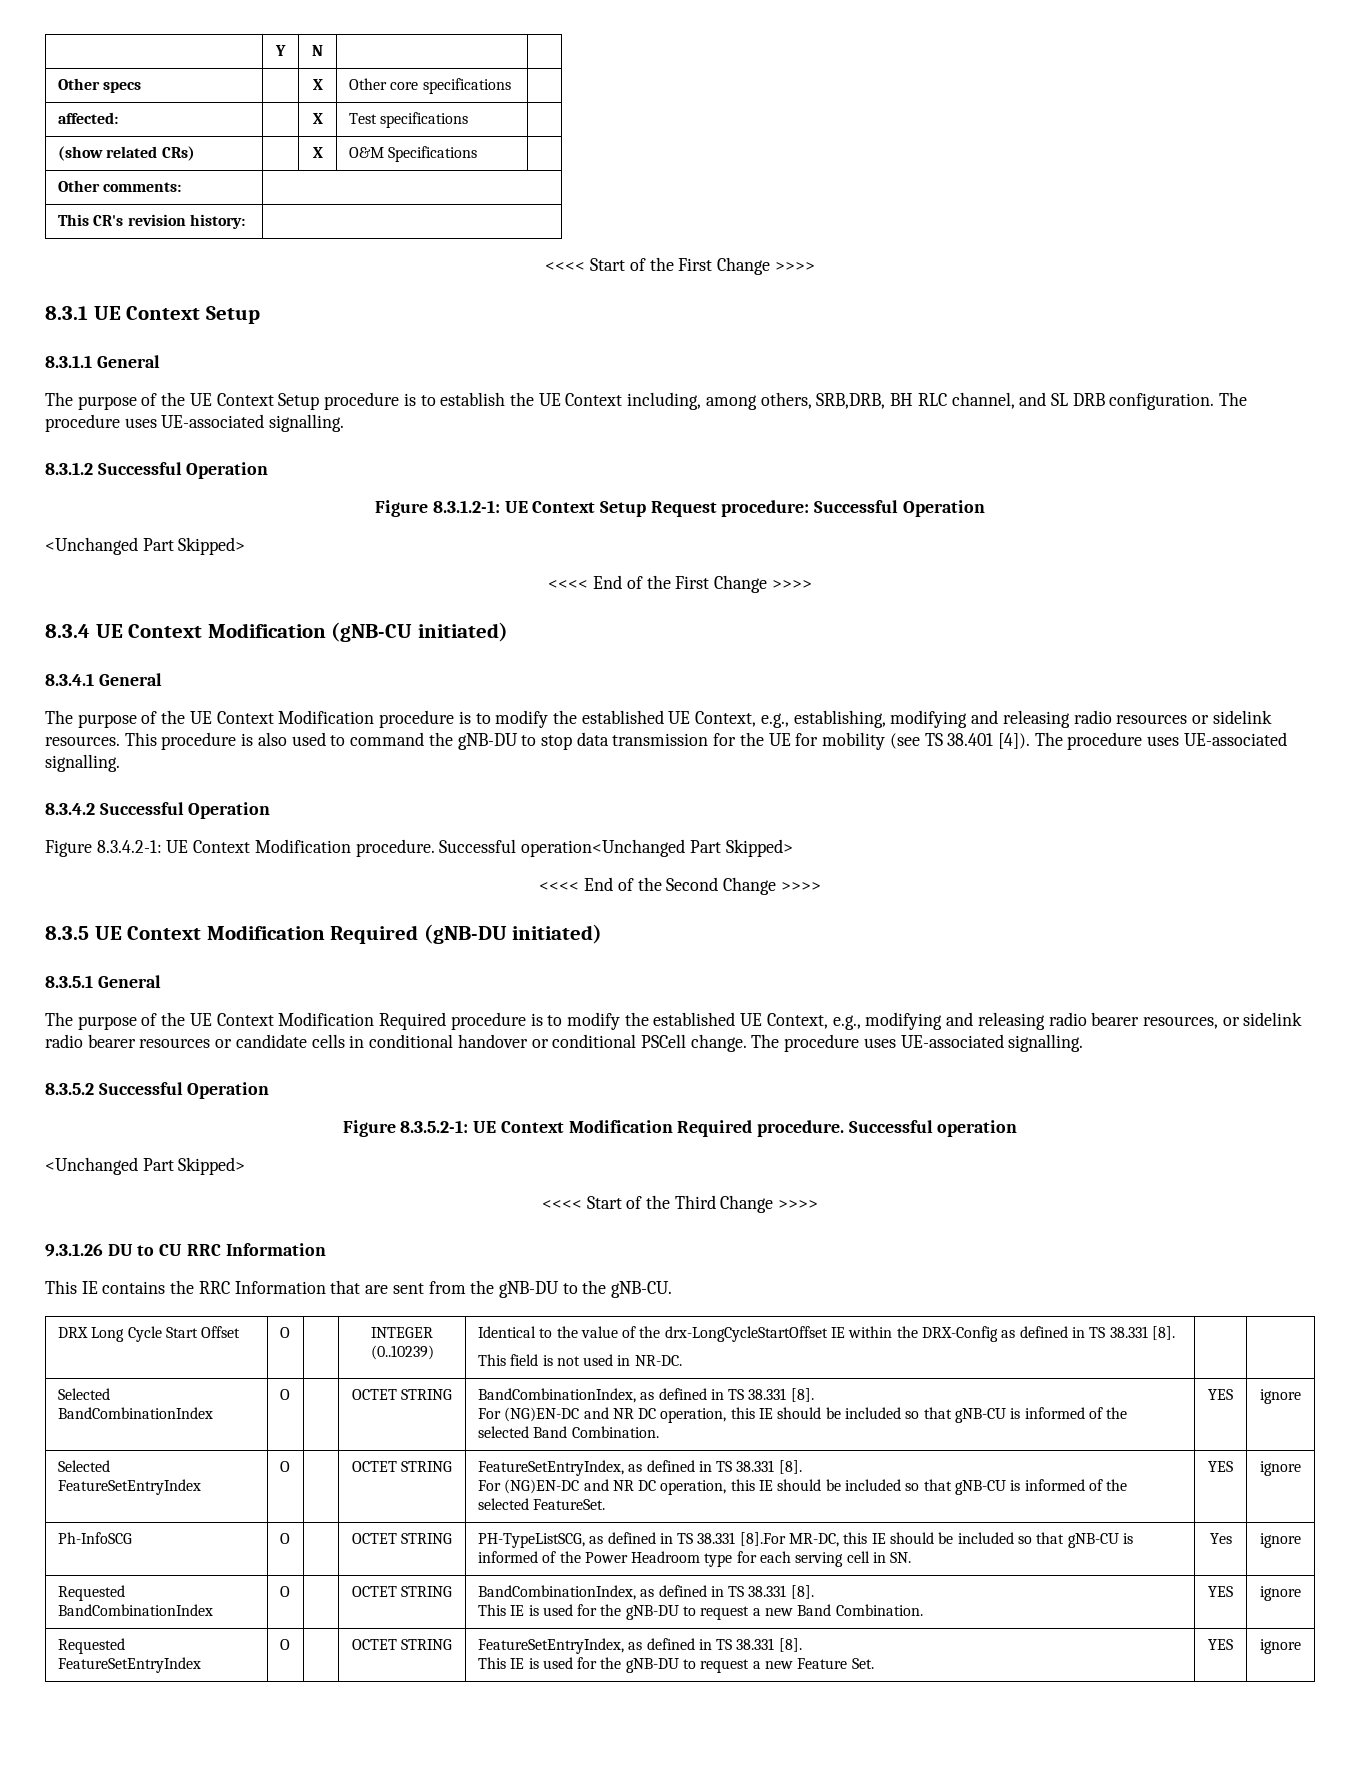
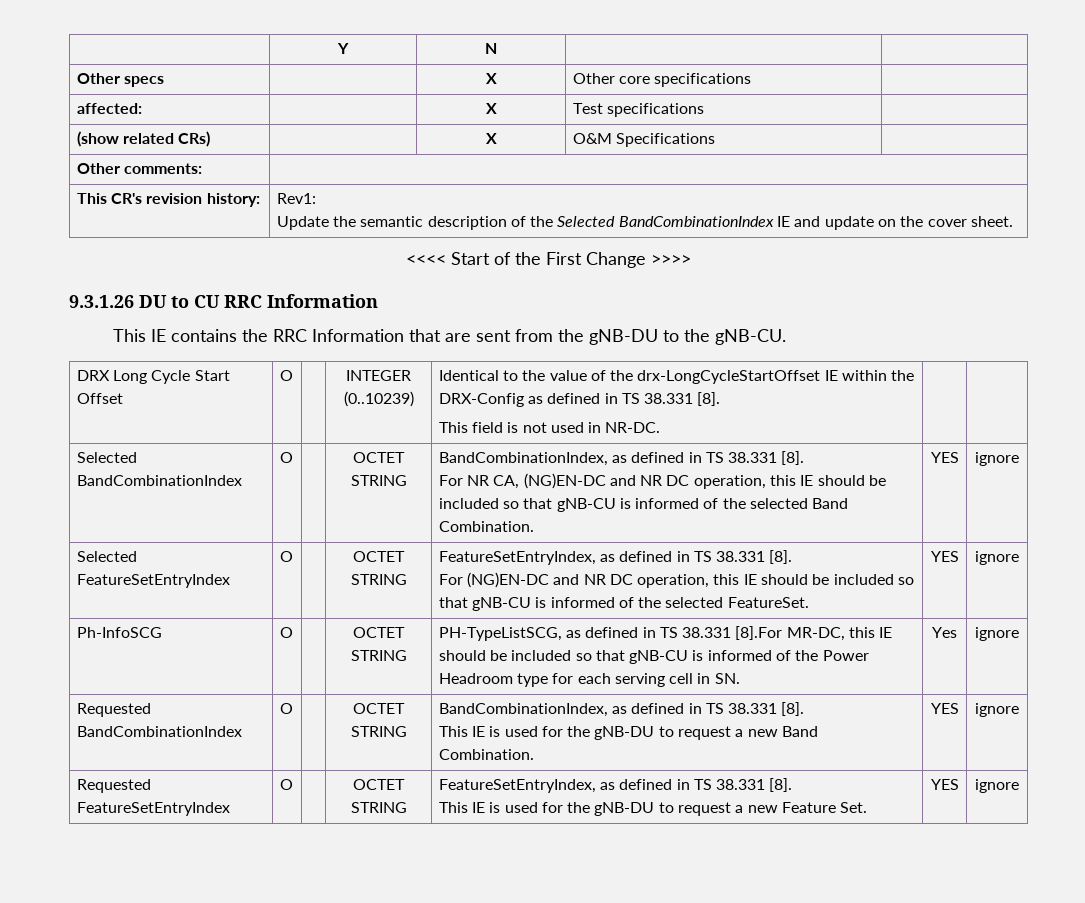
(245, 221) none -> [276,193,316,204] [276,216,1014,230] Rev1: // Update the semantic description of the Selected BandCombinationIndex IE and update on the cover sheet.
[45,306,260,324] [45,355,160,368] [45,392,1248,410] [45,414,345,432] [45,462,269,479] [375,500,985,517] [45,537,246,555] [548,575,812,593] [45,622,508,642] [45,673,162,686] [45,710,1272,728] [45,732,1287,750] [45,754,120,772] [45,802,271,819] [45,839,793,857] [539,877,821,895] [45,924,603,944] [45,975,161,988] [45,1012,1303,1030] [45,1034,1084,1052] [45,1082,270,1099] [342,1120,1018,1137] [45,1157,246,1175] [541,1195,819,1213] // 8.3.1 UE Context Setup // 8.3.1.1 General // The purpose of the UE Context Setup procedure is to establish the UE Context including, among others, SRB,DRB, BH RLC channel, and SL DRB configuration. The procedure uses UE-associated signalling. // 8.3.1.2 Successful Operation // Figure 8.3.1.2-1: UE Context Setup Request procedure: Successful Operation // <Unchanged Part Skipped> // <<<< End of the First Change >>>> // 8.3.4 UE Context Modification (gNB-CU initiated) // 8.3.4.1 General // The purpose of the UE Context Modification procedure is to modify the established UE Context, e.g., establishing, modifying and releasing radio resources or sidelink resources. This procedure is also used to command the gNB-DU to stop data transmission for the UE for mobility (see TS 38.401 [4]). The procedure uses UE-associated signalling. // 8.3.4.2 Successful Operation // Figure 8.3.4.2-1: UE Context Modification procedure. Successful operation<Unchanged Part Skipped> // <<<< End of the Second Change >>>> // 8.3.5 UE Context Modification Required (gNB-DU initiated) // 8.3.5.1 General // The purpose of the UE Context Modification Required procedure is to modify the established UE Context, e.g., modifying and releasing radio bearer resources, or sidelink radio bearer resources or candidate cells in conditional handover or conditional PSCell change. The procedure uses UE-associated signalling. // 8.3.5.2 Successful Operation // Figure 8.3.5.2-1: UE Context Modification Required procedure. Successful operation // <Unchanged Part Skipped> // <<<< Start of the Third Change >>>> -> (691, 260) none
(501, 1413) none -> [466,475,520,489] NR CA,

